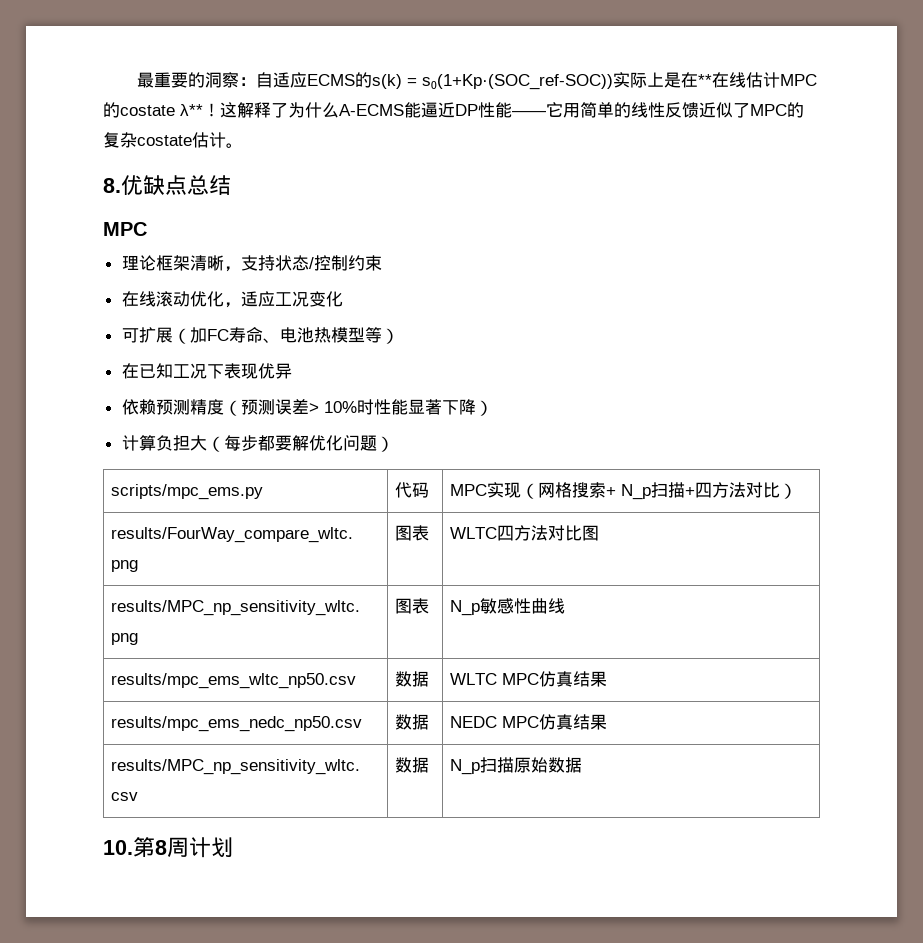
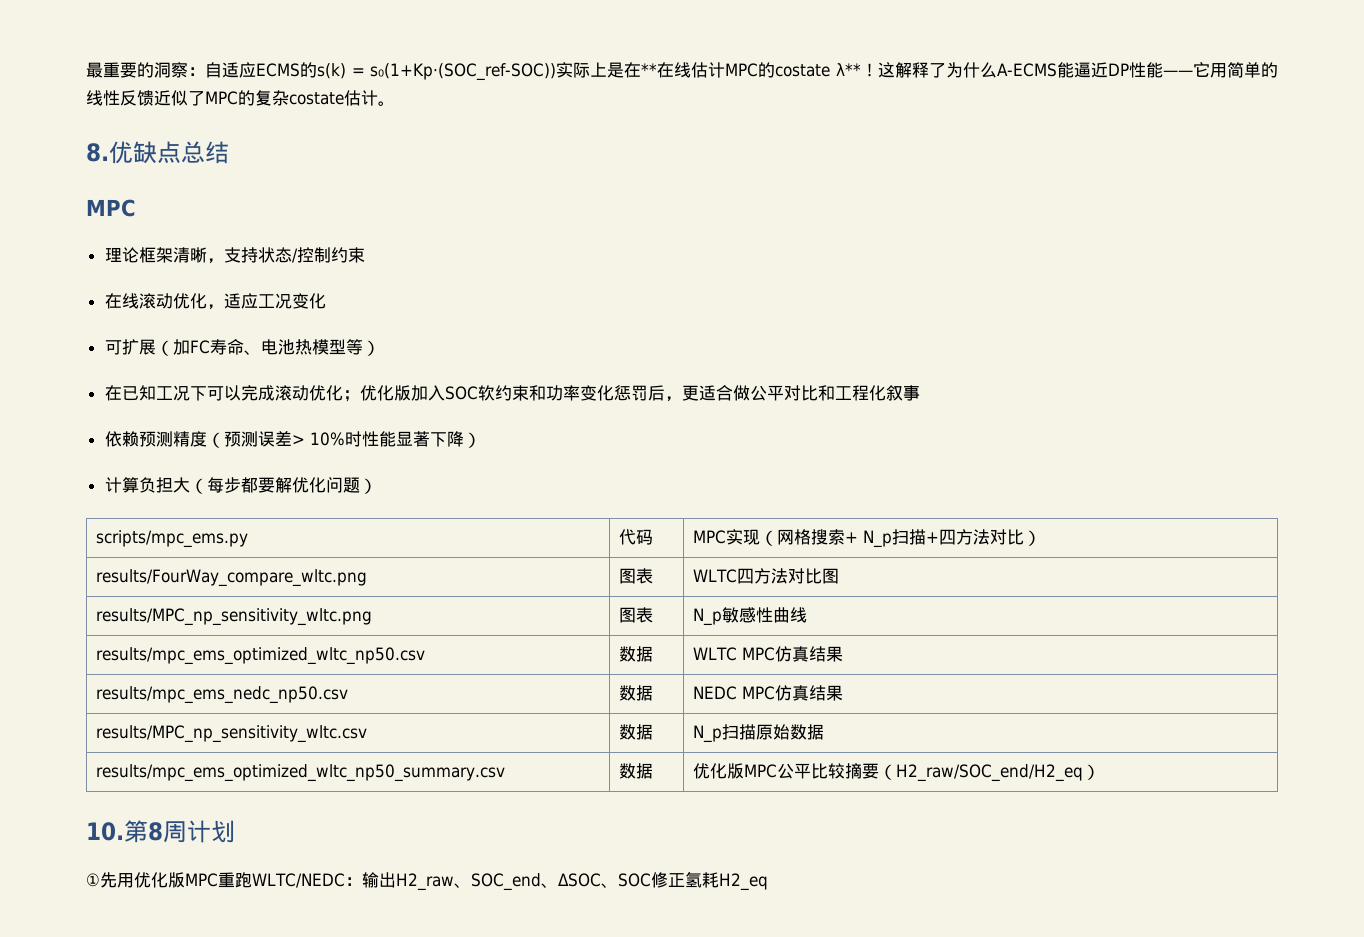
[223,363,292,379] 表现优异 -> [206,385,920,402] 可以完成滚动优化；优化版加入SOC软约束和功率变化惩罚后，更适合做公平对比和工程化叙事
[111,673,357,689] results/mpc_ems_wltc_np50.csv -> [95,647,425,665] results/mpc_ems_optimized_wltc_np50.csv
[103,837,233,858] // 10.第8周计划 -> [95,764,505,782] [618,763,653,779] [692,763,1100,782] [86,820,235,843] [86,872,768,891] // results/mpc_ems_optimized_wltc_np50_summary.csv | 数据 | 优化版MPC公平比较摘要（H2_raw/SOC_end/H2_eq） // 10.第8周计划 // ①先用优化版MPC重跑WLTC/NEDC：输出H2_raw、SOC_end、ΔSOC、SOC修正氢耗H2_eq

